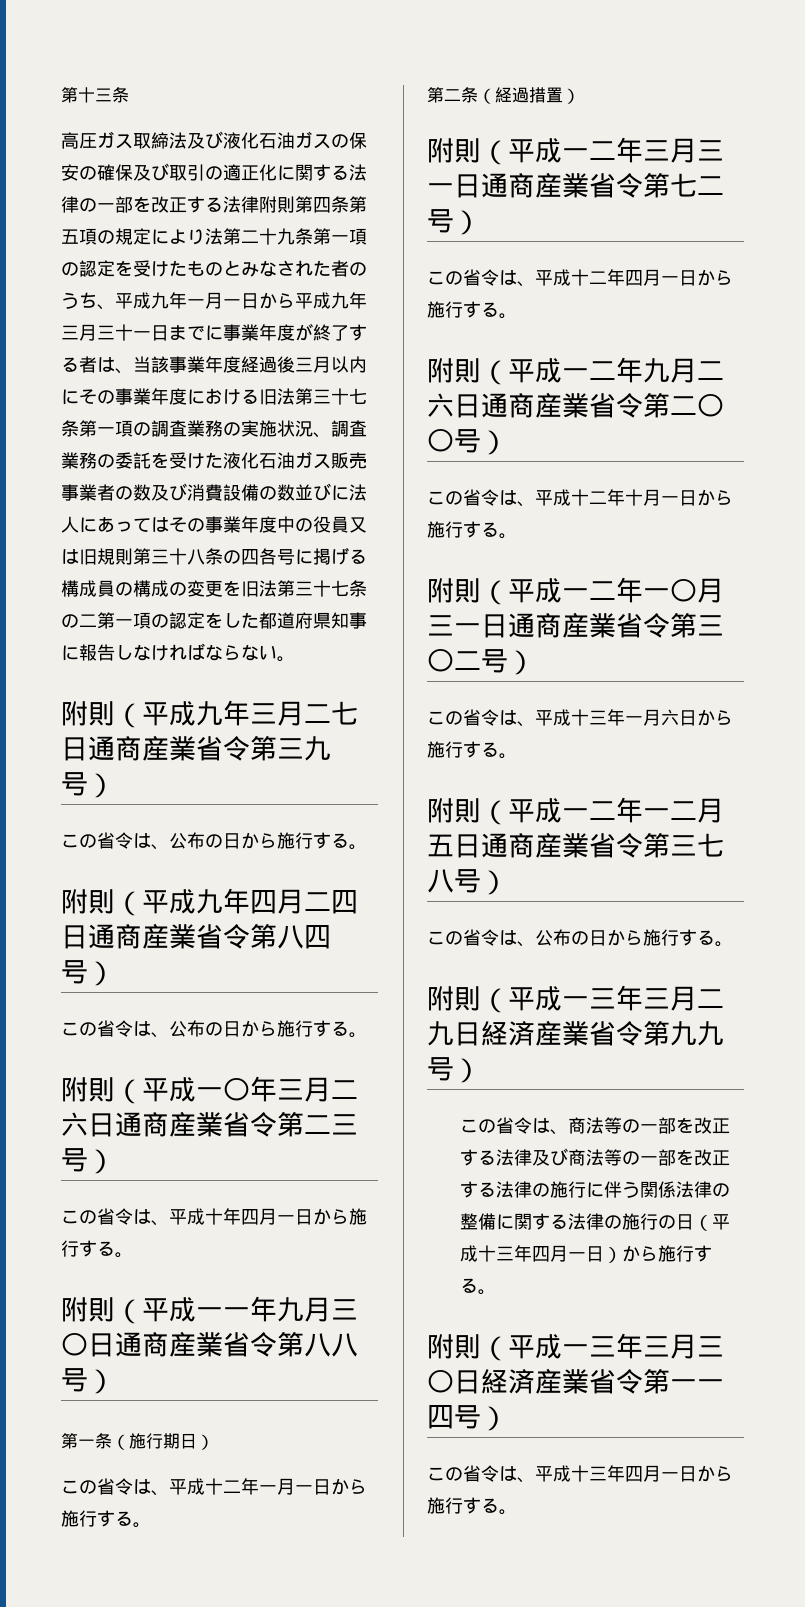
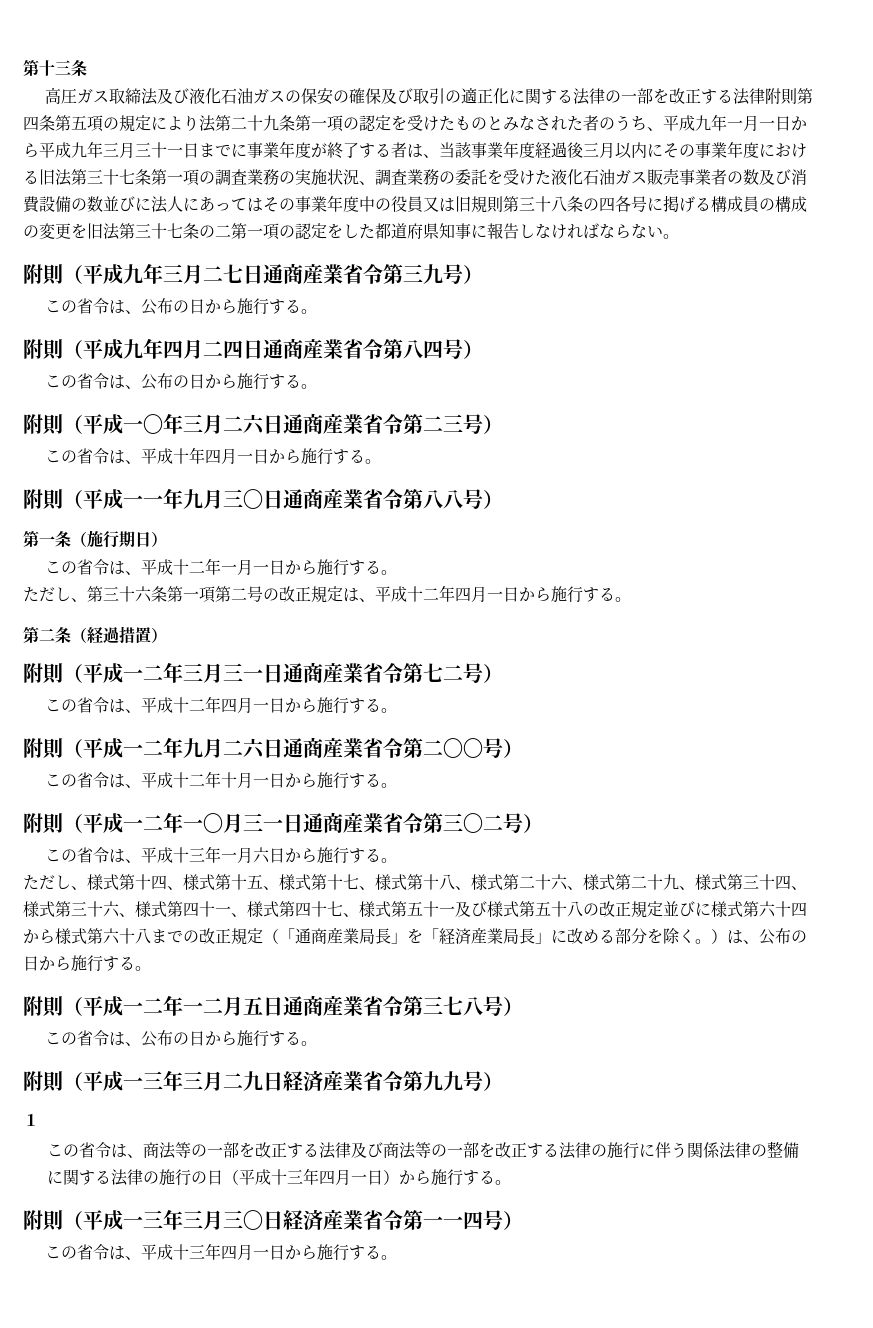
(151, 1525) none -> [23,585,631,603] // ただし、第三十六条第一項第二号の改正規定は、平成十二年四月一日から施行する。
(517, 756) none -> [23,874,807,890] [23,901,807,918] [23,927,807,945] [23,955,151,972] // ただし、様式第十四、様式第十五、様式第十七、様式第十八、様式第二十六、様式第二十九、様式第三十四、様式第三十六、様式第四十一、様式第四十七、様式第五十一及び様式第五十八の改正規定並びに様式第六十四から様式第六十八までの改正規定（「通商産業局長」を「経済産業局長」に改める部分を除く。）は、公布の日から施行する。
(481, 1070) none -> [23,1114,39,1126] // １

